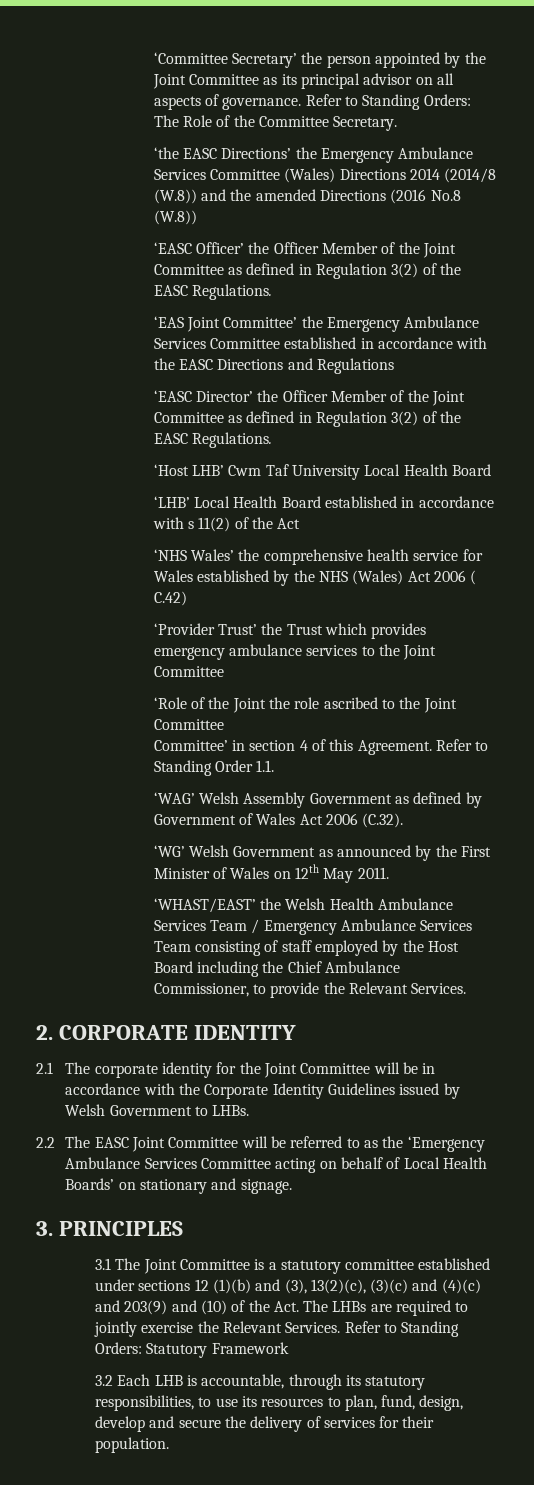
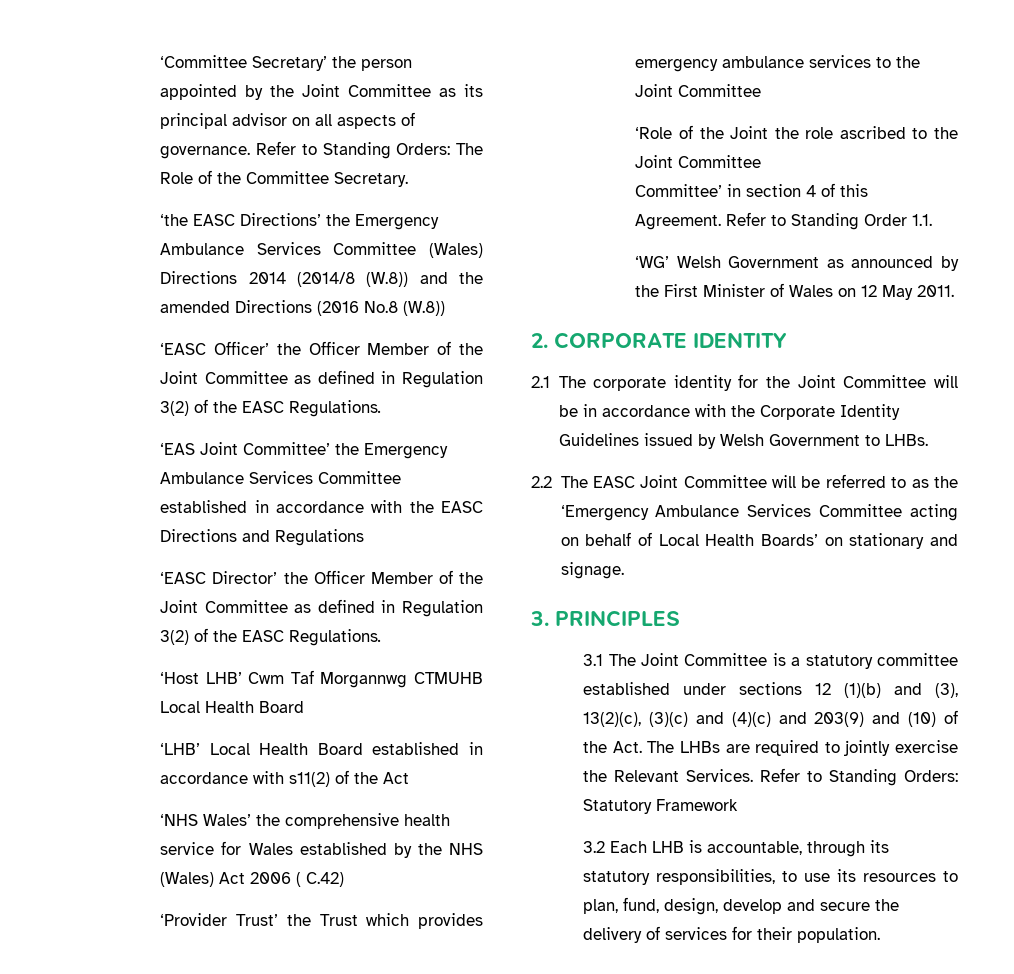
[292,465,361,480] University -> [320,672,483,688] Morgannwg CTMUHB
[188,517,231,532] s 11(2) -> [289,772,331,787] s11(2)
[153,792,482,808] [153,813,404,828] // ‘WAG’ Welsh Assembly Government as defined by Government of Wales Act 2006 (C.32). -> (933, 220) none
[295,864,320,879] 12th -> [861,285,878,297] 12
[153,898,454,913] [153,919,473,935] [153,940,460,956] [153,961,401,977] [153,982,467,998] // ‘WHAST/EAST’ the Welsh Health Ambulance Services Team / Emergency Ambulance Services Team consisting of staff employed by the Host Board including the Chief Ambulance Commissioner, to provide the Relevant Services. -> (955, 291) none

